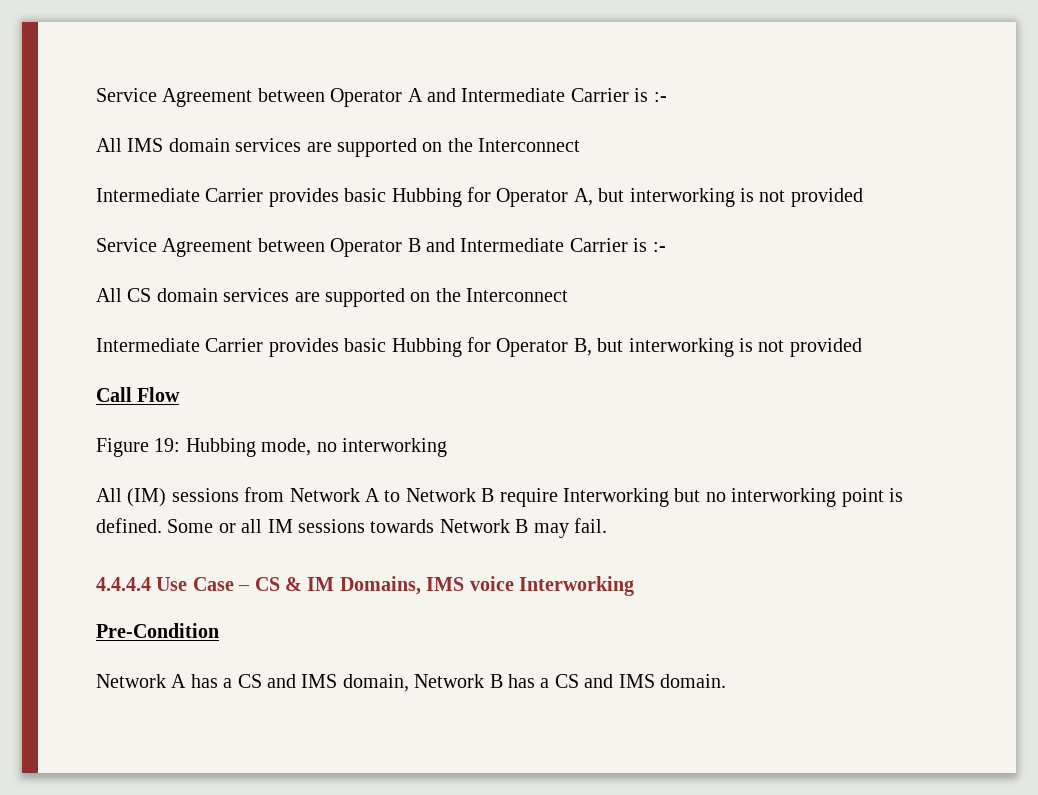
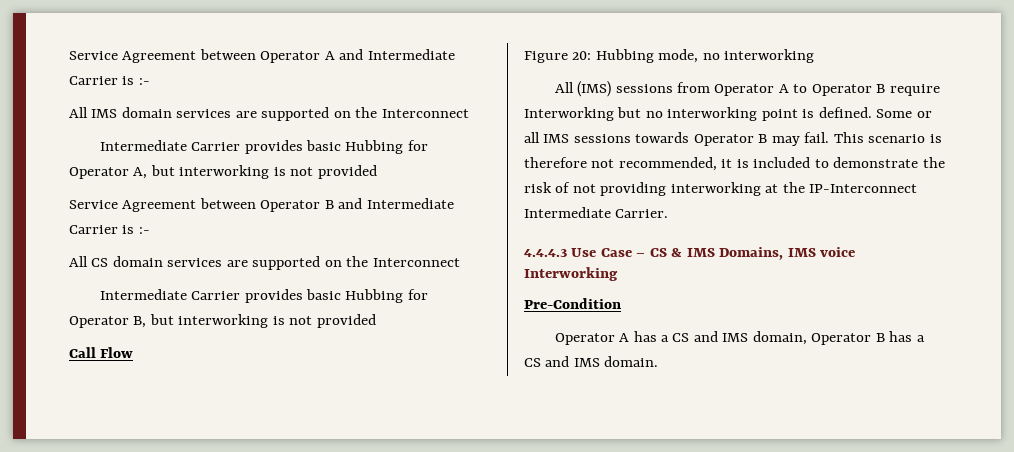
[154,438,181,452] 19: -> [572,51,592,60] 20:
[127,488,167,507] (IM) -> [577,81,612,97] (IMS)
[289,488,360,502] Network -> [714,84,775,96] Operator
[405,488,476,502] Network -> [811,84,872,96] Operator
[267,519,293,533] IM -> [543,134,570,143] IMS
[439,519,510,533] Network -> [693,134,754,146] Operator
[96,577,151,591] // 4.4.4.4 -> [833,132,942,143] [524,157,945,171] [524,182,918,196] [524,207,669,218] [524,249,567,257] This scenario is therefore not recommended, it is included to demonstrate the risk of not providing interworking at the IP-Interconnect Intermediate Carrier. // 4.4.4.3
[307,577,335,591] IM -> [686,248,715,257] IMS
[96,674,166,688] Network -> [554,333,615,345] Operator
[414,674,485,688] Network -> [811,333,872,345] Operator

